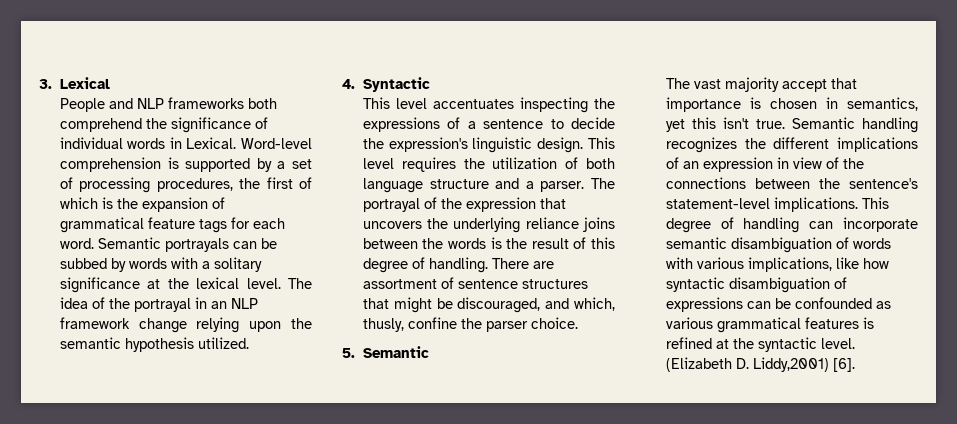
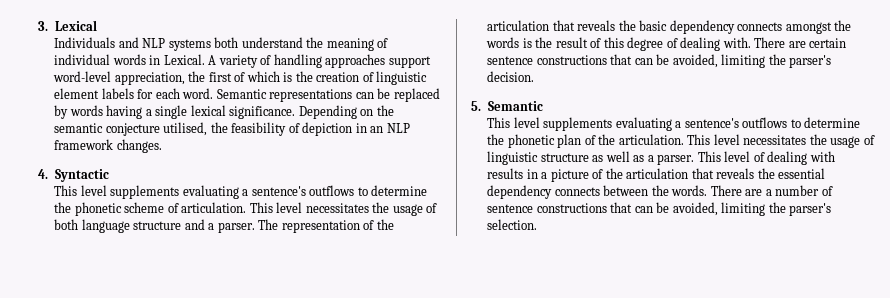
[59,98,105,112] People -> [54,37,116,48] Individuals
[167,97,277,109] [59,117,251,133] frameworks both comprehend the significance -> [168,37,374,51] systems both understand the meaning
[241,138,312,149] [59,157,312,172] [59,177,233,193] Word-level comprehension is supported by a set of processing procedures, -> [208,54,431,68] [53,71,185,85] A variety of handling approaches support word-level appreciation,
[141,197,225,212] [59,217,227,233] expansion of grammatical feature tags -> [316,71,428,85] [54,88,134,99] creation of linguistic element labels
[164,238,277,252] [59,258,107,269] portrayals can be subbed -> [269,88,440,102] representations can be replaced
[170,257,262,272] [59,277,312,293] [59,297,258,312] [59,317,312,333] [59,337,249,352] [342,77,430,92] [362,97,615,113] [362,117,615,132] [362,137,615,153] [362,157,558,172] with a solitary significance at the lexical level. The idea of the portrayal in an NLP framework change relying upon the semantic hypothesis utilized. // 4. Syntactic // This level accentuates inspecting the expressions of a sentence to decide the expression's linguistic design. This level requires the utilization -> [106,105,394,119] [54,122,410,136] [54,139,162,153] [38,169,109,182] [54,185,428,199] [54,202,423,216] having a single lexical significance. Depending on the semantic conjecture utilised, the feasibility of depiction in an NLP framework changes. // 4. Syntactic // This level supplements evaluating a sentence's outflows to determine the phonetic scheme of articulation. This level necessitates the usage
[362,197,566,212] [362,217,615,233] [362,238,418,249] portrayal of the expression that uncovers the underlying reliance joins between -> [281,219,394,233] [487,20,832,34] representation of the articulation that reveals the basic dependency connects amongst
[428,257,554,273] [362,277,588,289] [362,297,615,313] [362,317,578,332] [342,346,429,358] [665,77,857,92] [665,97,918,112] [665,117,918,133] [665,137,918,153] [665,157,864,172] [665,177,918,189] [665,197,889,212] [665,217,918,233] [665,237,891,253] [665,257,889,272] [665,277,847,293] [665,297,891,312] [665,317,874,333] [665,337,855,352] [665,357,855,372] handling. There are assortment of sentence structures that might be discouraged, and which, thusly, confine the parser choice. // 5. Semantic // The vast majority accept that importance is chosen in semantics, yet this isn't true. Semantic handling recognizes the different implications of an expression in view of the connections between the sentence's statement-level implications. This degree of handling can incorporate semantic disambiguation of words with various implications, like how syntactic disambiguation of expressions can be confounded as various grammatical features is refined at the syntactic level. (Elizabeth D. Liddy,2001) [6]. -> [680,37,847,51] [487,54,832,68] [487,71,535,82] [471,101,543,111] [487,117,861,131] [487,134,875,148] [487,151,835,165] [487,168,826,182] [487,185,833,199] [487,202,832,216] [487,219,538,230] dealing with. There are certain sentence constructions that can be avoided, limiting the parser's decision. // 5. Semantic // This level supplements evaluating a sentence's outflows to determine the phonetic plan of the articulation. This level necessitates the usage of linguistic structure as well as a parser. This level of dealing with results in a picture of the articulation that reveals the essential dependency connects between the words. There are a number of sentence constructions that can be avoided, limiting the parser's selection.

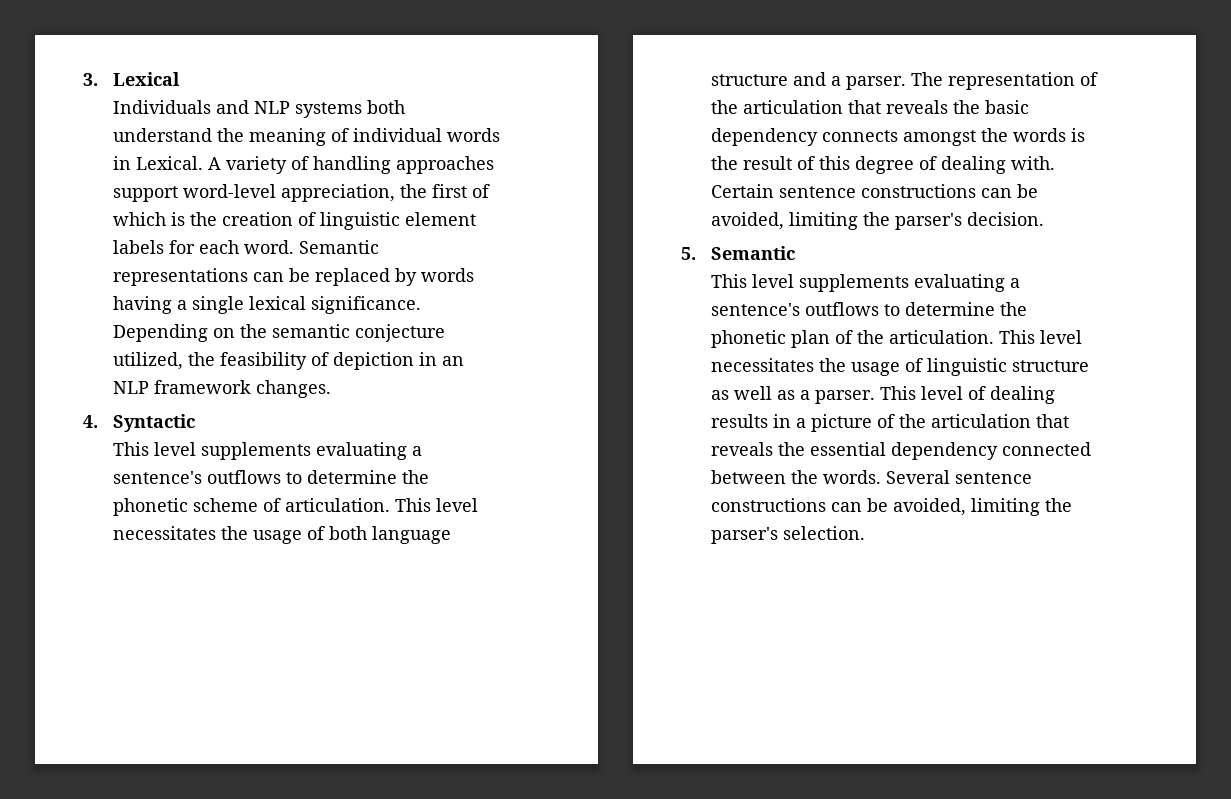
[163,122,208,136] utilised, -> [113,352,184,370] utilized,
[754,37,847,48] [487,54,633,65] There are certain sentence constructions that -> [711,184,977,198] Certain sentence constructions
[809,151,835,162] with -> (1056, 395) none
[554,187,600,196] connects -> [1002,442,1092,456] connected
[710,185,833,196] [487,202,633,213] There are a number of sentence constructions that -> [886,470,1033,484] [711,498,827,512] Several sentence constructions

